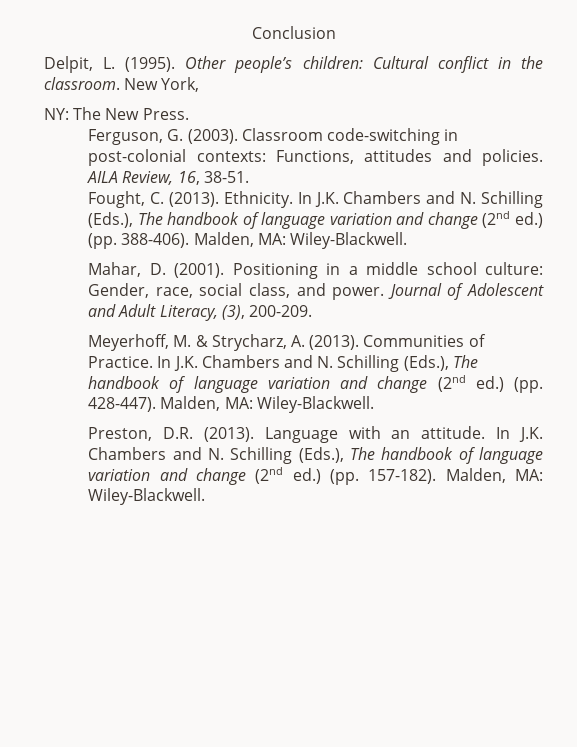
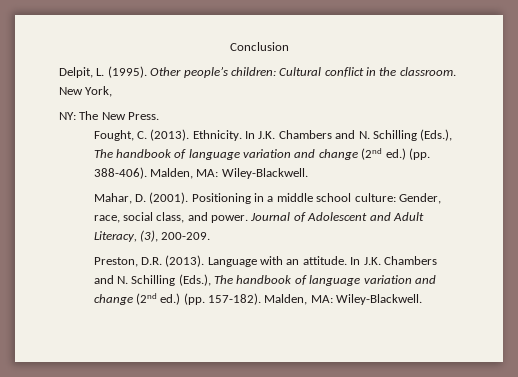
[88,128,459,145] [88,149,543,166] [87,171,249,185] // Ferguson, G. (2003). Classroom code-switching in post-colonial contexts: Functions, attitudes and policies. AILA Review, 16, 38-51. -> (160, 116) none
[88,334,486,351] [88,355,478,372] [88,375,543,393] [88,396,374,413] // Meyerhoff, M. & Strycharz, A. (2013). Communities of Practice. In J.K. Chambers and N. Schilling (Eds.), The handbook of language variation and change (2nd ed.) (pp. 428-447). Malden, MA: Wiley-Blackwell. -> (211, 236) none

